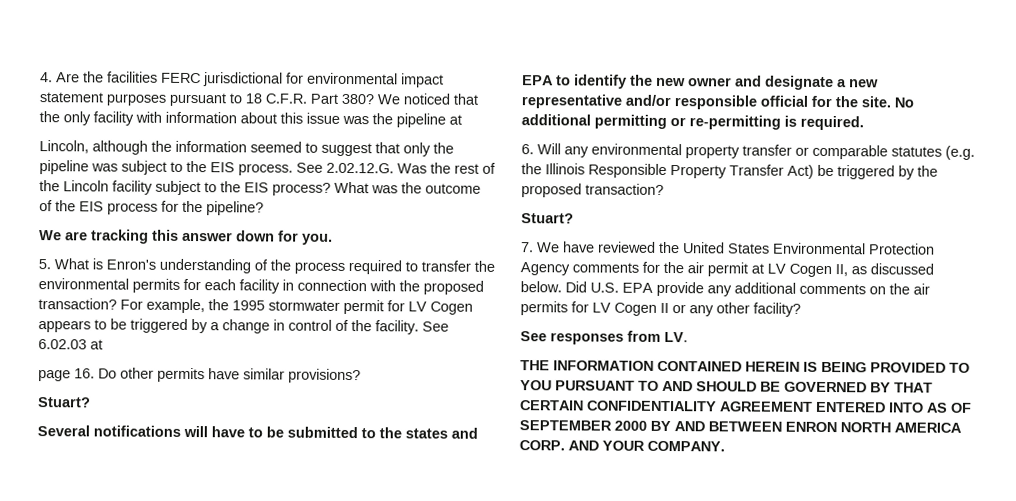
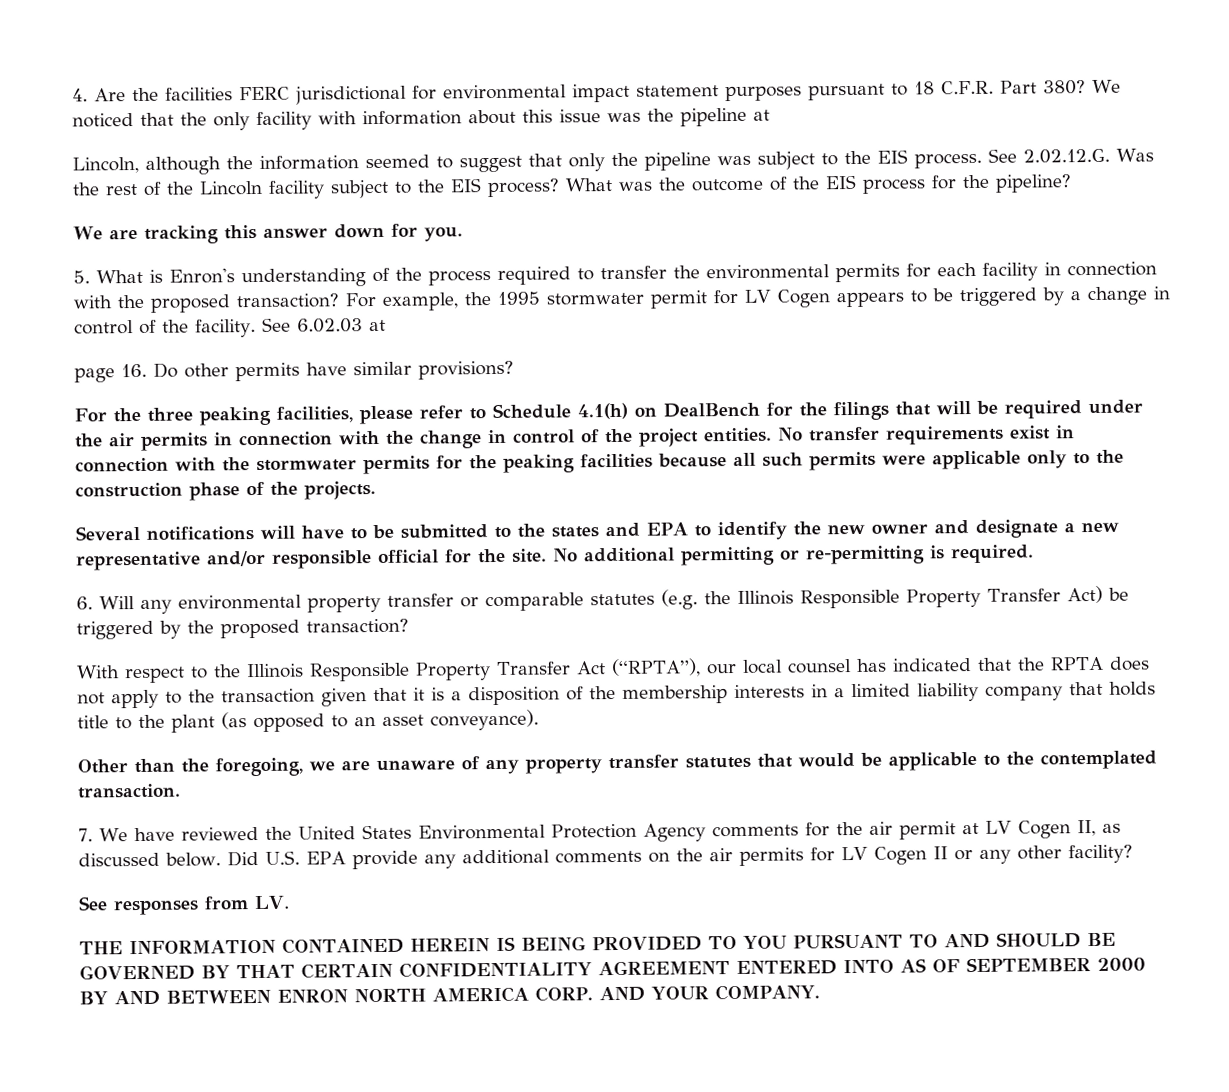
[38,397,91,408] Stuart? -> [74,399,1143,426] [75,425,1075,451] [75,449,1124,475] [75,481,376,501] For the three peaking facilities, please refer to Schedule 4.1(h) on DealBench for the filings that will be required under the air permits in connection with the change in control of the project entities. No transfer requirements exist in connection with the stormwater permits for the peaking facilities because all such permits were applicable only to the construction phase of the projects.
[521,213,574,224] Stuart? -> [76,656,1150,684] [77,681,1156,709] [77,709,539,733] [77,750,1157,777] [77,783,181,799] With respect to the Illinois Responsible Property Transfer Act (“RPTA”), our local counsel has indicated that the RPTA does not apply to the transaction given that it is a disposition of the membership interests in a limited liability company that holds title to the plant (as opposed to an asset conveyance). // Other than the foregoing, we are unaware of any property transfer statutes that would be applicable to the contemplated transaction.

